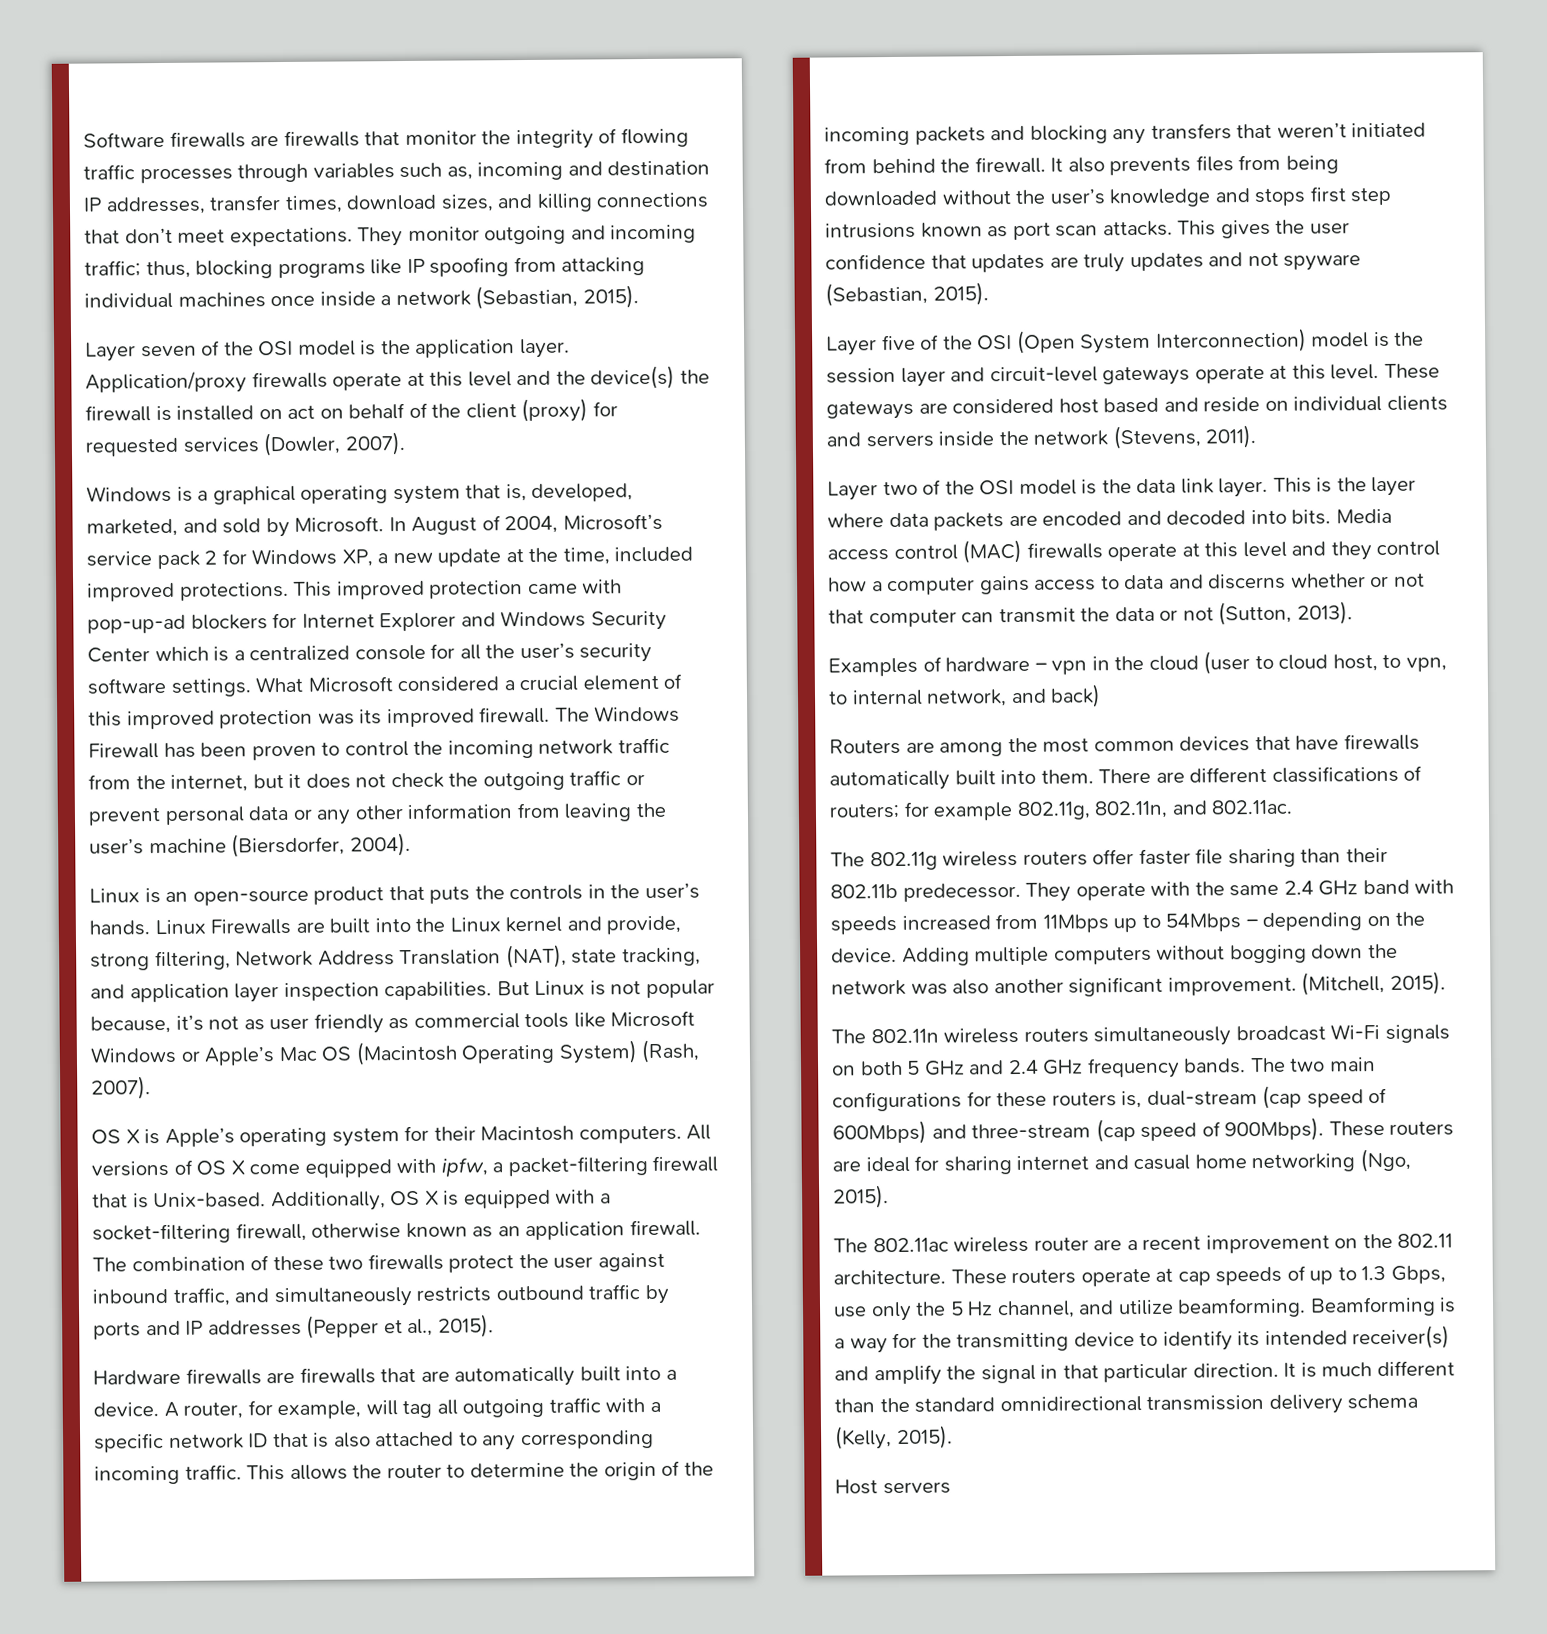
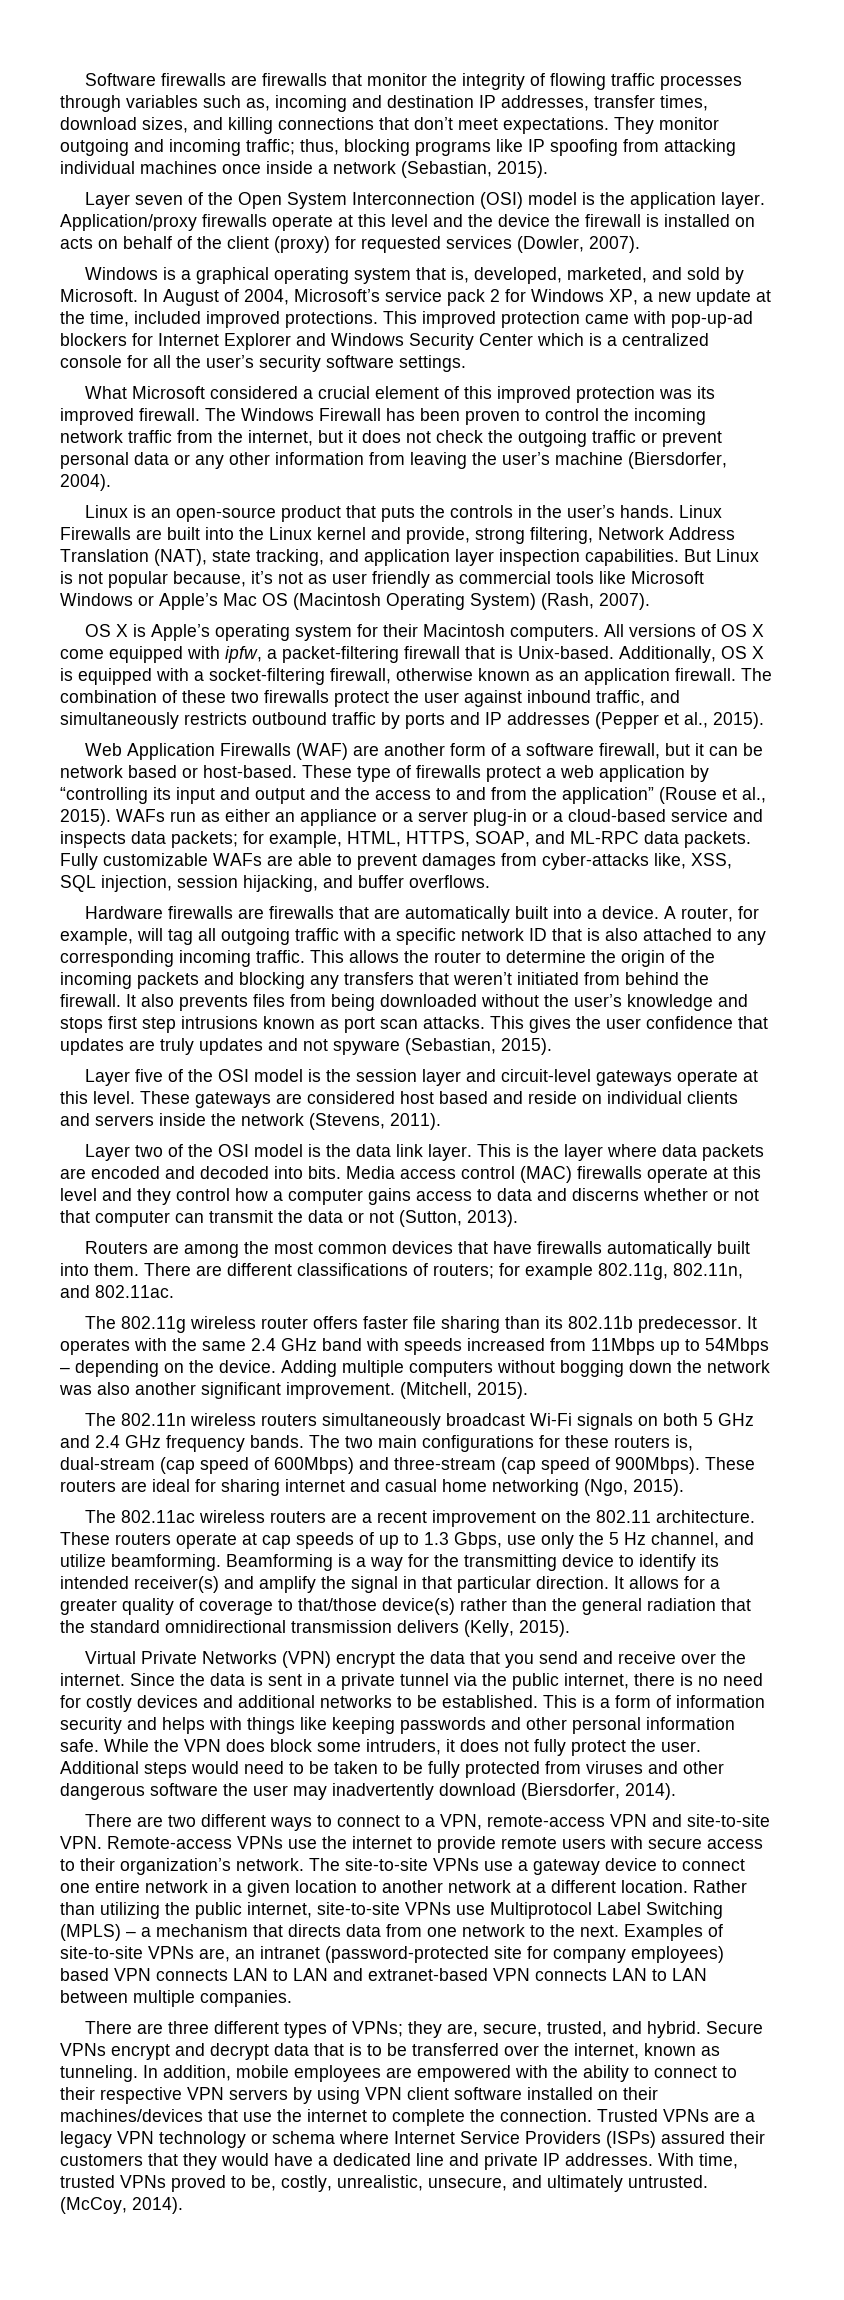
[258,340,294,356] OSI -> [237,192,523,209] Open System Interconnection (OSI)
[590,365,676,390] device(s) -> [498,214,550,227] device
[287,405,316,419] act -> [60,237,93,249] acts
(251, 687) none -> (466, 363) //
(494, 1326) none -> [84,743,763,760] [60,765,709,782] [60,787,766,804] [60,809,763,826] [60,831,751,848] [60,853,732,870] [60,875,490,892] // Web Application Firewalls (WAF) are another form of a software firewall, but it can be network based or host-based. These type of firewalls protect a web application by “controlling its input and output and the access to and from the application” (Rouse et al., 2015). WAFs run as either an appliance or a server plug-in or a cloud-based service and inspects data packets; for example, HTML, HTTPS, SOAP, and ML-RPC data packets. Fully customizable WAFs are able to prevent damages from cyber-attacks like, XSS, SQL injection, session hijacking, and buffer overflows.
[1016,328,1307,354] (Open System Interconnection) -> (249, 1075) none
[828,651,1447,677] [828,684,1102,708] // Examples of hardware – vpn in the cloud (user to cloud host, to vpn, to internal network, and back) -> (518, 1218) none
[1022,849,1135,866] routers offer -> [260,1316,358,1329] router offers
[1345,847,1388,863] their -> [544,1316,563,1329] its
[1025,882,1146,902] They operate -> [746,1316,757,1329] [60,1339,130,1355] It operates
[1033,1237,1089,1251] router -> [269,1511,326,1523] routers
[1300,1360,1455,1378] [834,1398,875,1413] is much different than -> [629,1576,720,1589] [60,1598,751,1615] allows for a greater quality of coverage to that/those device(s) rather than the general radiation that
[1268,1393,1419,1414] delivery schema -> [397,1620,459,1633] delivers
[835,1479,951,1495] Host servers -> [84,1651,746,1668] [60,1673,763,1690] [60,1695,765,1712] [60,1717,735,1734] [60,1739,701,1756] [60,1761,724,1778] [60,1783,676,1800] [84,1814,770,1831] [60,1836,763,1853] [60,1858,745,1875] [60,1880,747,1897] [60,1902,723,1919] [60,1924,723,1941] [60,1946,724,1963] [60,1968,707,1981] [60,1990,292,2007] [84,2021,763,2038] [60,2043,720,2060] [60,2065,737,2082] [60,2087,658,2104] [60,2109,755,2126] [60,2131,765,2148] [60,2153,738,2170] [60,2175,708,2192] [60,2197,183,2214] Virtual Private Networks (VPN) encrypt the data that you send and receive over the internet. Since the data is sent in a private tunnel via the public internet, there is no need for costly devices and additional networks to be established. This is a form of information security and helps with things like keeping passwords and other personal information safe. While the VPN does block some intruders, it does not fully protect the user. Additional steps would need to be taken to be fully protected from viruses and other dangerous software the user may inadvertently download (Biersdorfer, 2014). // There are two different ways to connect to a VPN, remote-access VPN and site-to-site VPN. Remote-access VPNs use the internet to provide remote users with secure access to their organization’s network. The site-to-site VPNs use a gateway device to connect one entire network in a given location to another network at a different location. Rather than utilizing the public internet, site-to-site VPNs use Multiprotocol Label Switching (MPLS) – a mechanism that directs data from one network to the next. Examples of site-to-site VPNs are, an intranet (password-protected site for company employees) based VPN connects LAN to LAN and extranet-based VPN connects LAN to LAN between multiple companies. // There are three different types of VPNs; they are, secure, trusted, and hybrid. Secure VPNs encrypt and decrypt data that is to be transferred over the internet, known as tunneling. In addition, mobile employees are empowered with the ability to connect to their respective VPN servers by using VPN client software installed on their machines/devices that use the internet to complete the connection. Trusted VPNs are a legacy VPN technology or schema where Internet Service Providers (ISPs) assured their customers that they would have a dedicated line and private IP addresses. With time, trusted VPNs proved to be, costly, unrealistic, unsecure, and ultimately untrusted. (McCoy, 2014).

